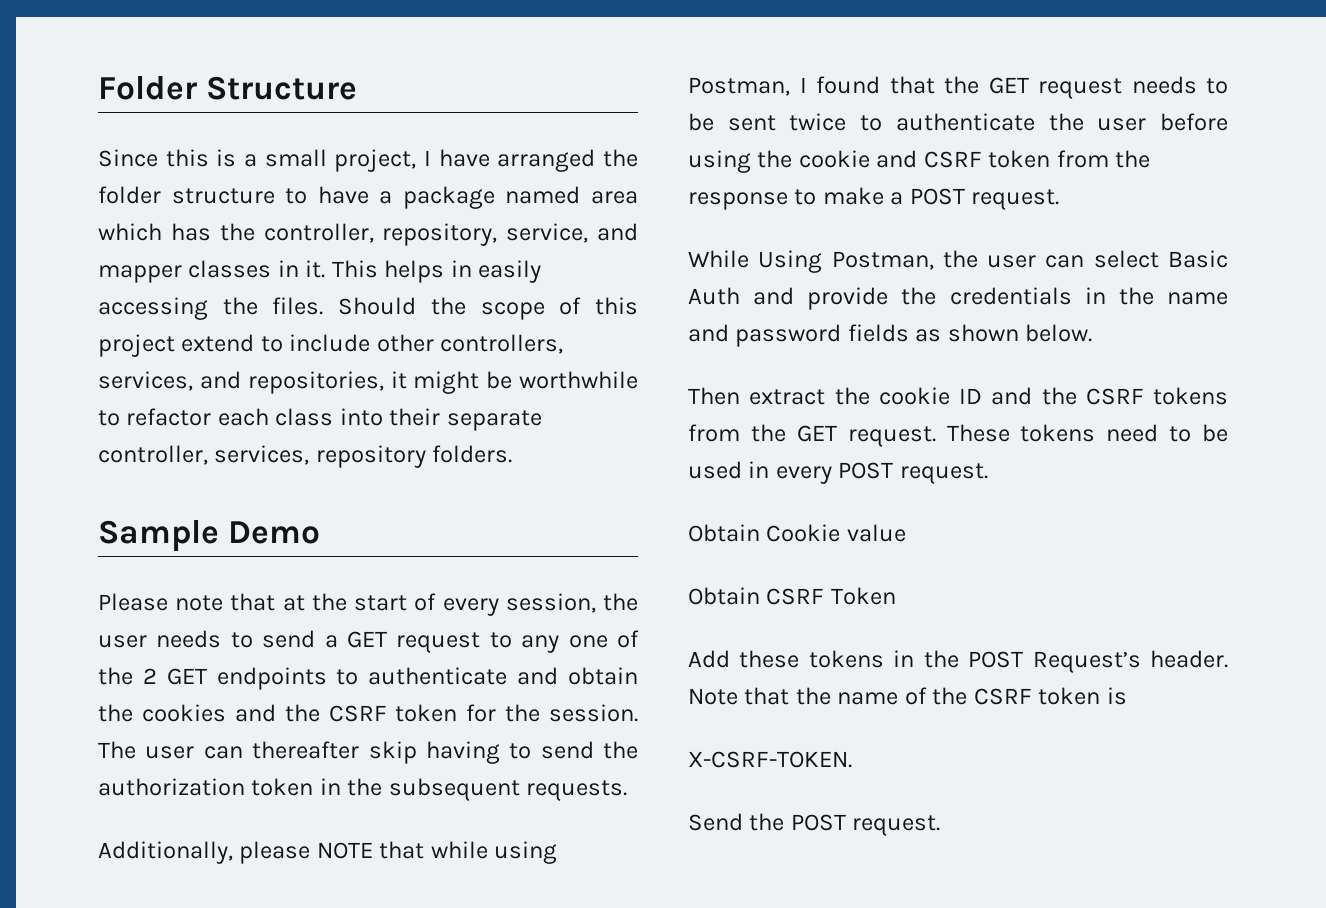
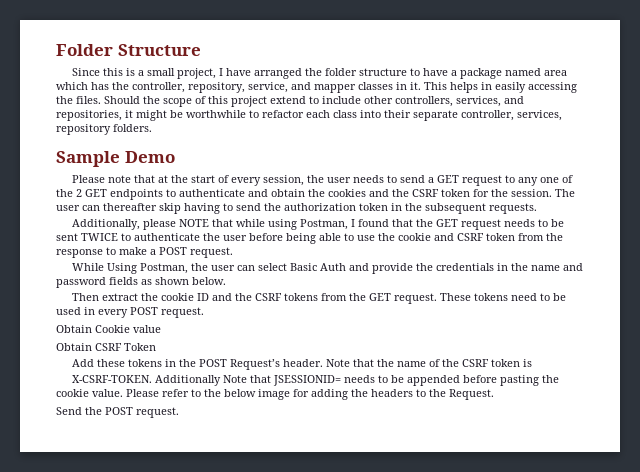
[789,113,847,131] twice -> [81,233,118,241] TWICE
[688,150,751,173] using -> [286,233,375,244] being able to use
(852, 759) none -> [154,375,559,386] [56,389,494,400] Additionally Note that JSESSIONID= needs to be appended before pasting the cookie value. Please refer to the below image for adding the headers to the Request.

